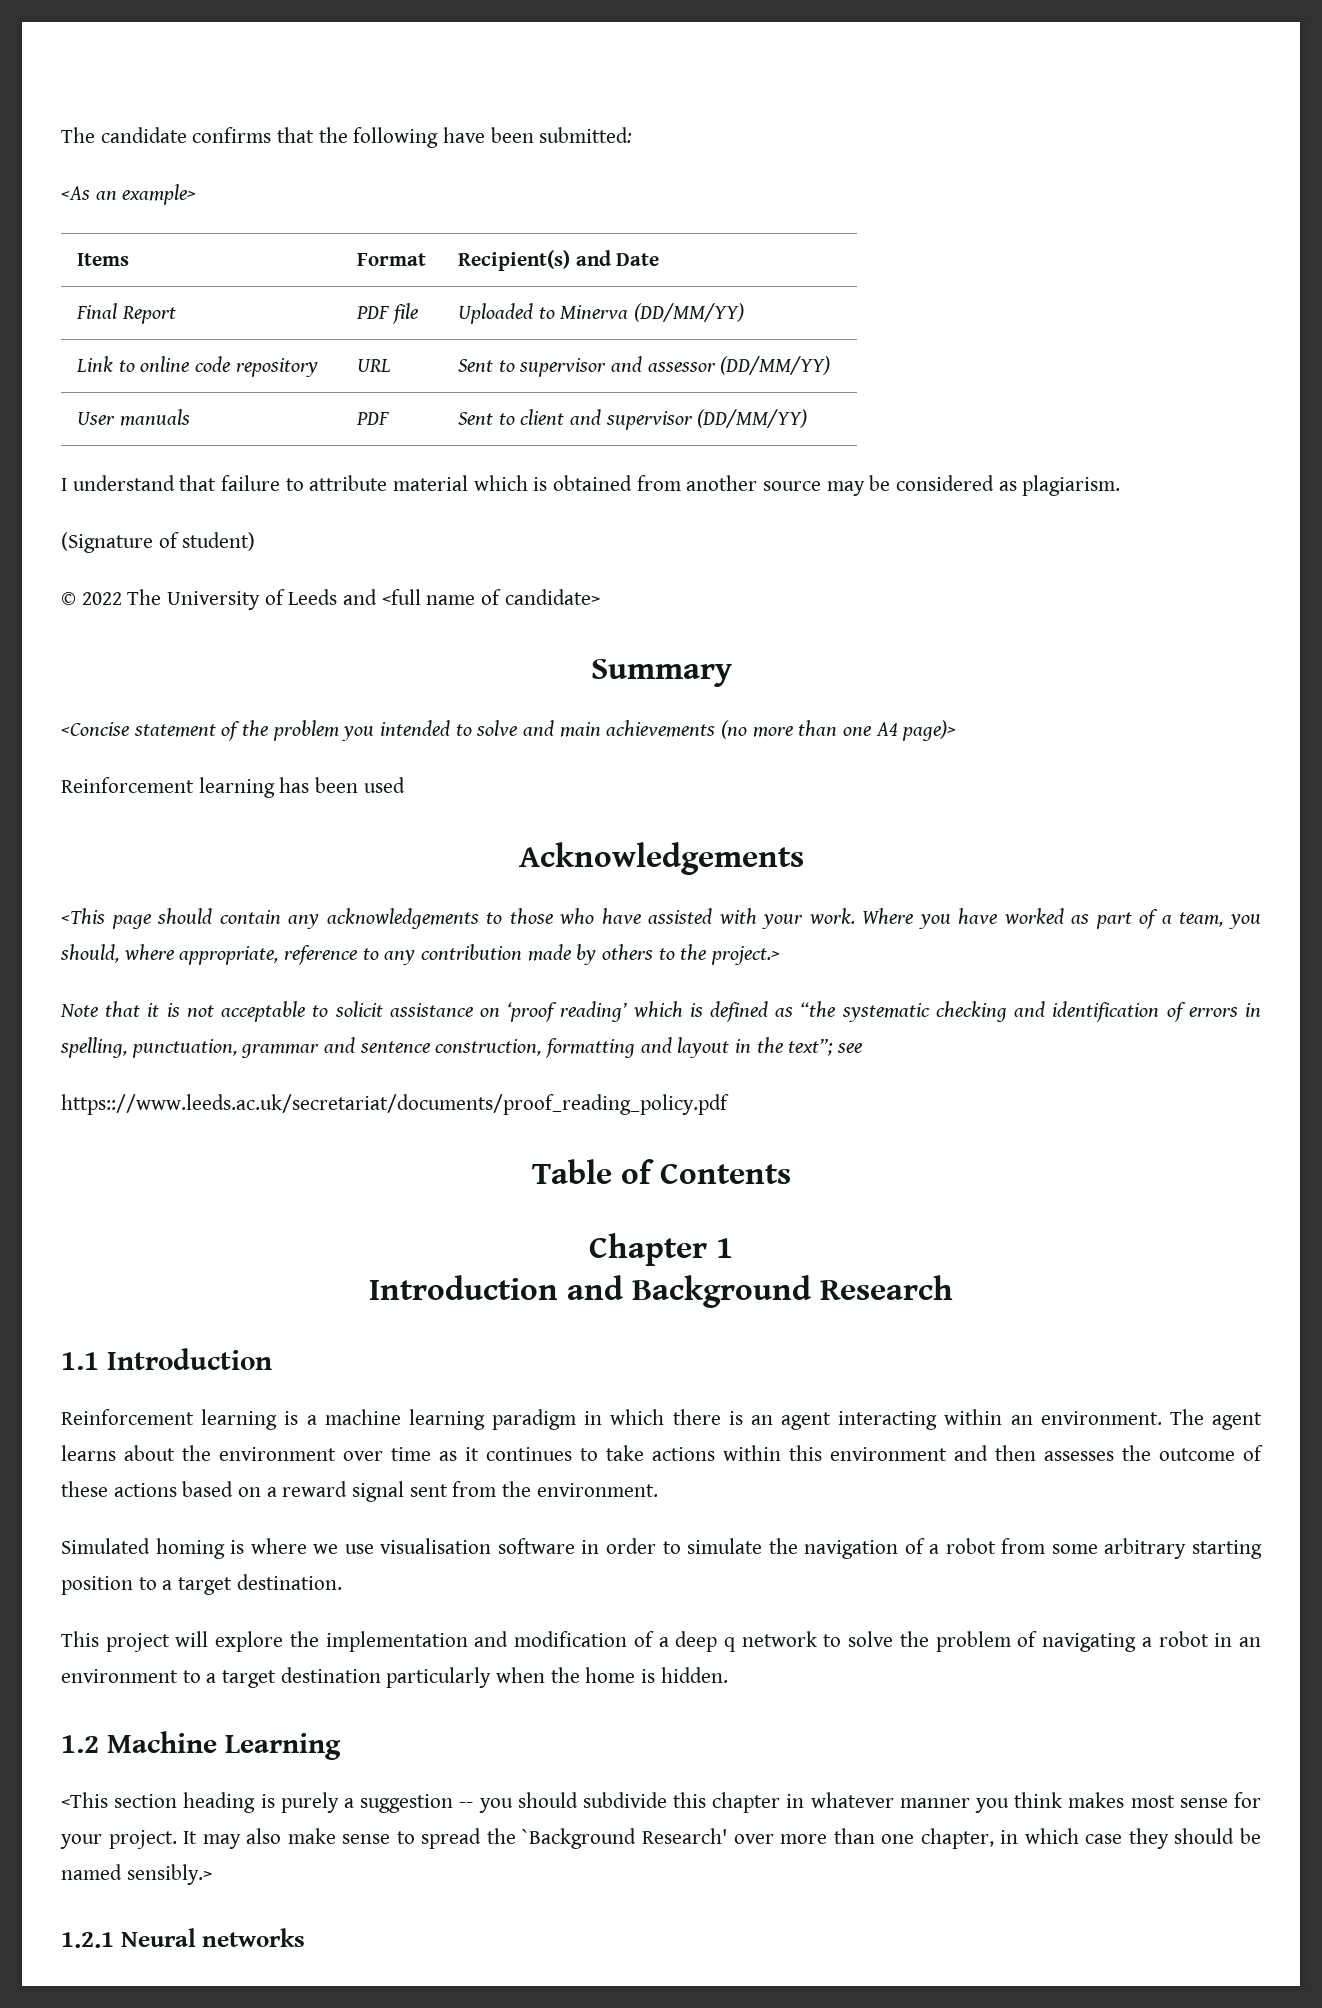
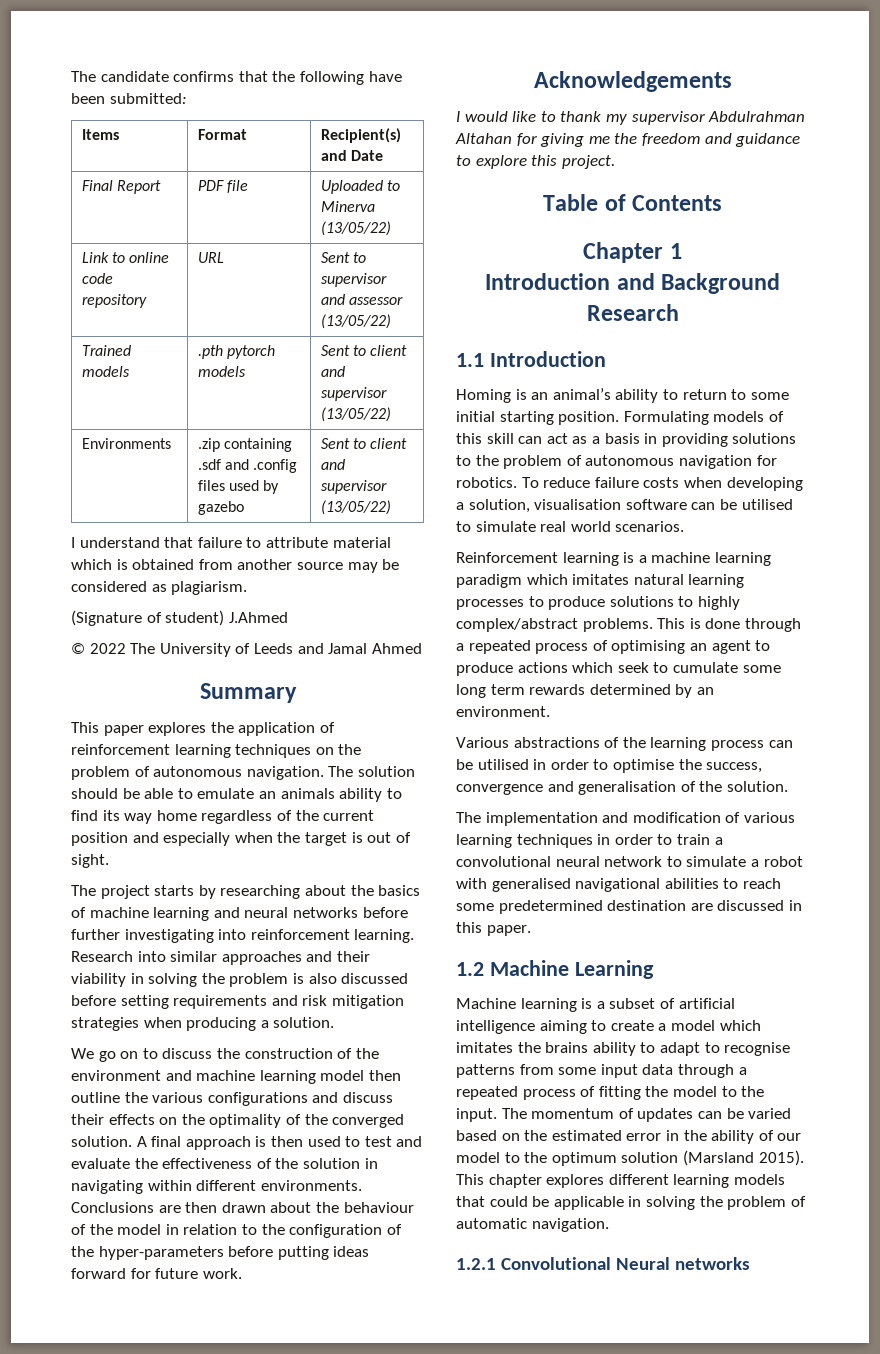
[61,184,197,205] // <As an example> -> (187, 98) none
[633,303,744,322] (DD/MM/YY) -> [321,221,392,236] (13/05/22)
[720,356,831,375] [76,409,190,426] [355,412,389,425] [457,409,808,430] (DD/MM/YY) // User manuals | PDF | Sent to client and supervisor (DD/MM/YY) -> [321,314,392,329] [82,345,132,356] [82,366,131,377] [198,345,276,359] [198,366,247,377] [321,345,408,356] [321,366,346,377] [321,387,388,401] [321,407,392,422] [82,438,172,449] [198,438,293,452] [198,459,298,473] [198,480,280,494] [198,501,245,515] [321,438,408,449] [321,459,346,470] [321,480,388,494] [321,500,392,515] (13/05/22) // Trained models | .pth pytorch models | Sent to client and supervisor (13/05/22) // Environments | .zip containing .sdf and .config files used by gazebo | Sent to client and supervisor (13/05/22)
(256, 541) none -> [228,612,288,623] J.Ahmed
[381,589,600,605] [590,659,732,687] [61,720,957,741] [61,777,405,798] [518,842,804,875] [61,908,1261,929] [60,944,781,965] [60,1001,1262,1022] [60,1037,863,1058] [61,1094,729,1115] <full name of candidate> // Summary // <Concise statement of the problem you intended to solve and main achievements (no more than one A4 page)> // Reinforcement learning has been used // Acknowledgements // <This page should contain any acknowledgements to those who have assisted with your work. Where you have worked as part of a team, you should, where appropriate, reference to any contribution made by others to the project.> // Note that it is not acceptable to solicit assistance on ‘proof reading’ which is defined as “the systematic checking and identification of errors in spelling, punctuation, grammar and sentence construction, formatting and layout in the text”; see // https:://www.leeds.ac.uk/secretariat/documents/proof_reading_policy.pdf -> [328,643,422,654] [199,683,297,703] [71,722,335,736] [71,744,362,758] [71,766,415,780] [71,788,402,802] [71,810,375,824] [71,832,411,846] [71,854,109,868] [71,885,421,899] [71,907,408,921] [71,929,415,943] [71,951,370,965] [71,973,409,987] [71,995,404,1009] [71,1017,335,1031] [71,1048,379,1062] [71,1070,401,1084] [71,1092,393,1106] [71,1114,405,1128] [71,1136,423,1150] [71,1158,378,1169] [71,1180,362,1194] [71,1202,414,1213] [71,1224,402,1238] [71,1246,370,1260] [71,1268,242,1279] [533,71,732,92] [456,111,806,125] [455,133,801,147] [456,155,615,169] Jamal Ahmed // Summary // This paper explores the application of reinforcement learning techniques on the problem of autonomous navigation. The solution should be able to emulate an animals ability to find its way home regardless of the current position and especially when the target is out of sight. // The project starts by researching about the basics of machine learning and neural networks before further investigating into reinforcement learning. Research into similar approaches and their viability in solving the problem is also discussed before setting requirements and risk mitigation strategies when producing a solution. // We go on to discuss the construction of the environment and machine learning model then outline the various configurations and discuss their effects on the optimality of the converged solution. A final approach is then used to test and evaluate the effectiveness of the solution in navigating within different environments. Conclusions are then drawn about the behaviour of the model in relation to the configuration of the hyper-parameters before putting ideas forward for future work. // Acknowledgements // I would like to thank my supervisor Abdulrahman Altahan for giving me the freedom and guidance to explore this project.
(272, 1359) none -> [456,388,789,403] [456,411,784,425] [456,433,797,447] [456,455,777,469] [456,477,803,491] [456,499,793,513] [456,521,685,532] // Homing is an animal’s ability to return to some initial starting position. Formulating models of this skill can act as a basis in providing solutions to the problem of autonomous navigation for robotics. To reduce failure costs when developing a solution, visualisation software can be utilised to simulate real world scenarios.
[584,1409,1262,1430] [61,1445,1263,1461] [61,1481,658,1502] [61,1538,1262,1559] [61,1574,342,1595] [61,1631,1262,1652] [61,1667,728,1688] [61,1731,341,1760] [61,1792,1261,1813] [60,1828,1261,1849] [61,1864,212,1885] in which there is an agent interacting within an environment. The agent learns about the environment over time as it continues to take actions within this environment and then assesses the outcome of these actions based on a reward signal sent from the environment. // Simulated homing is where we use visualisation software in order to simulate the navigation of a robot from some arbitrary starting position to a target destination. // This project will explore the implementation and modification of a deep q network to solve the problem of navigating a robot in an environment to a target destination particularly when the home is hidden. // 1.2 Machine Learning // <This section heading is purely a suggestion -- you should subdivide this chapter in whatever manner you think makes most sense for your project. It may also make sense to spread the `Background Research' over more than one chapter, in which case they should be named sensibly.> -> [526,574,745,588] [456,596,740,610] [456,618,801,632] [456,640,771,654] [456,662,781,676] [456,684,714,698] [456,706,550,717] [456,737,793,751] [456,759,763,773] [456,781,788,795] [456,812,795,826] [456,834,723,848] [456,856,803,867] [456,878,781,892] [456,900,802,914] [456,922,531,936] [456,960,654,979] [456,998,735,1012] [456,1020,761,1034] [456,1042,791,1056] [456,1064,747,1078] [456,1086,765,1100] [456,1108,792,1122] [456,1130,802,1144] [456,1150,804,1166] [456,1174,785,1188] [456,1196,806,1210] [456,1218,609,1232] which imitates natural learning processes to produce solutions to highly complex/abstract problems. This is done through a repeated process of optimising an agent to produce actions which seek to cumulate some long term rewards determined by an environment. // Various abstractions of the learning process can be utilised in order to optimise the success, convergence and generalisation of the solution. // The implementation and modification of various learning techniques in order to train a convolutional neural network to simulate a robot with generalised navigational abilities to reach some predetermined destination are discussed in this paper. // 1.2 Machine Learning // Machine learning is a subset of artificial intelligence aiming to create a model which imitates the brains ability to adapt to recognise patterns from some input data through a repeated process of fitting the model to the input. The momentum of updates can be varied based on the estimated error in the ability of our model to the optimum solution (Marsland 2015). This chapter explores different learning models that could be applicable in solving the problem of automatic navigation.
(114, 1940) none -> [501,1257,612,1270] Convolutional

